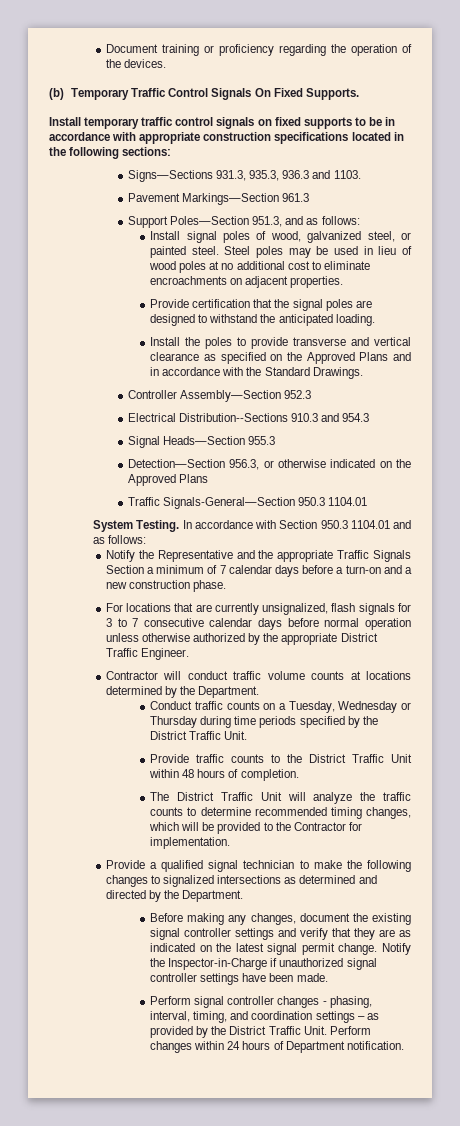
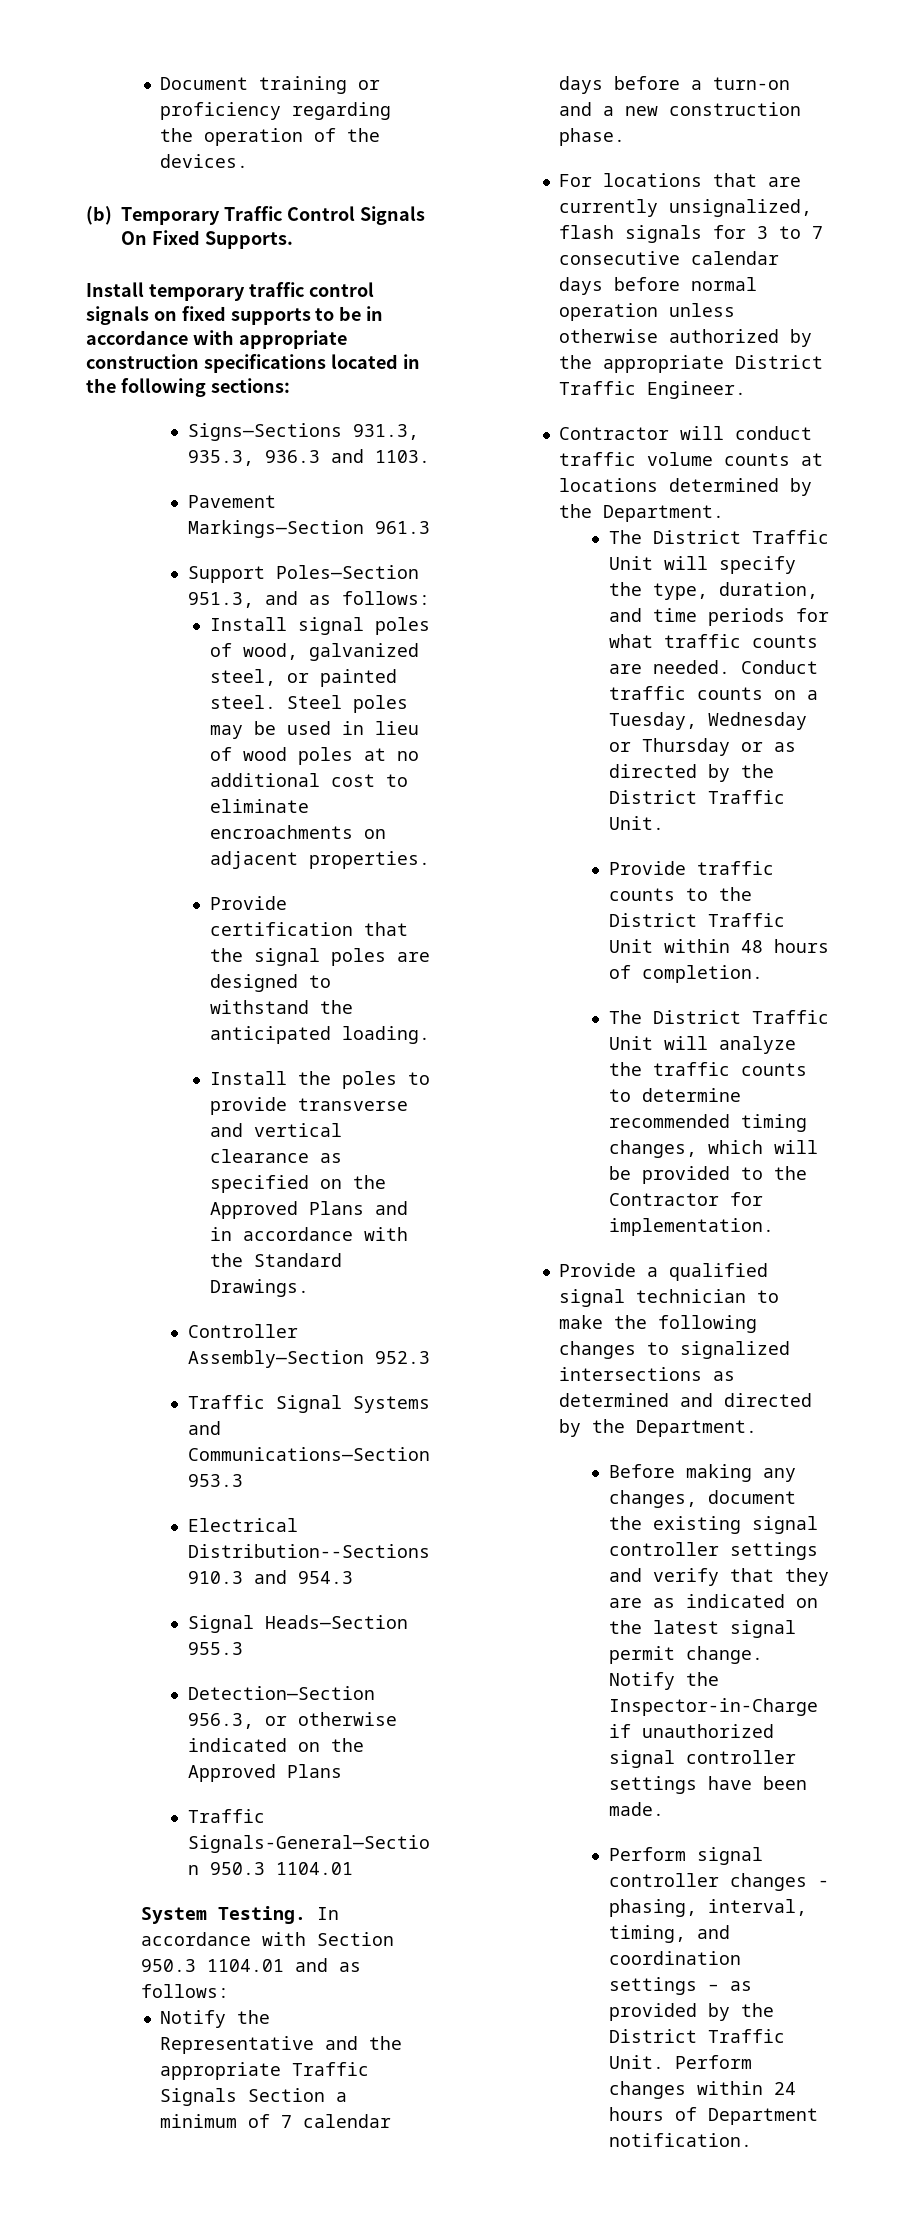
(312, 394) none -> [187,1395,430,1413] [187,1421,221,1435] [187,1447,430,1461] [187,1474,243,1487] // Traffic Signal Systems and Communications—Section 953.3
(260, 692) none -> [608,530,829,544] [608,556,796,574] [608,582,818,600] [608,608,829,626] [608,634,818,648] [608,660,730,674] The District Traffic Unit will specify the type, duration, and time periods for what traffic counts are needed.
[200,716,345,728] during time periods specified -> [740,742,796,752] [608,764,697,778] or as directed

